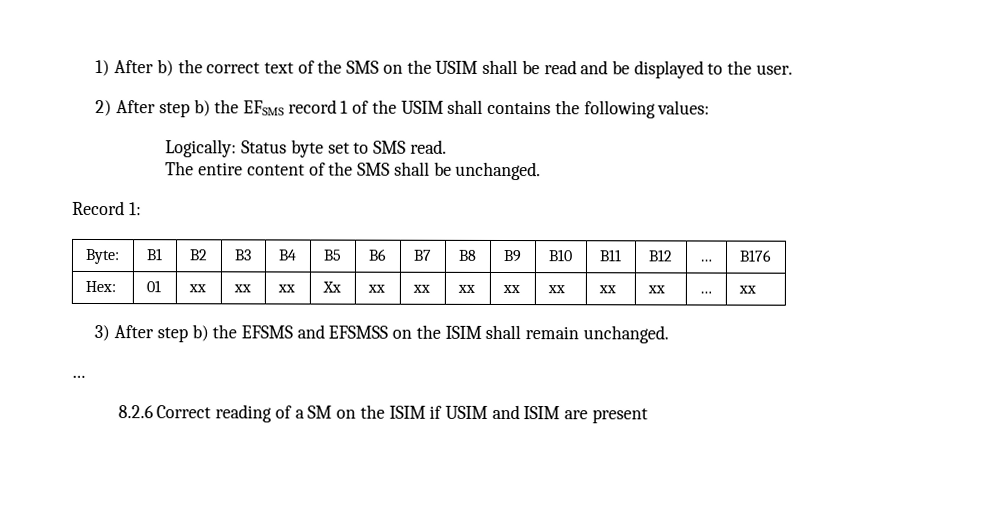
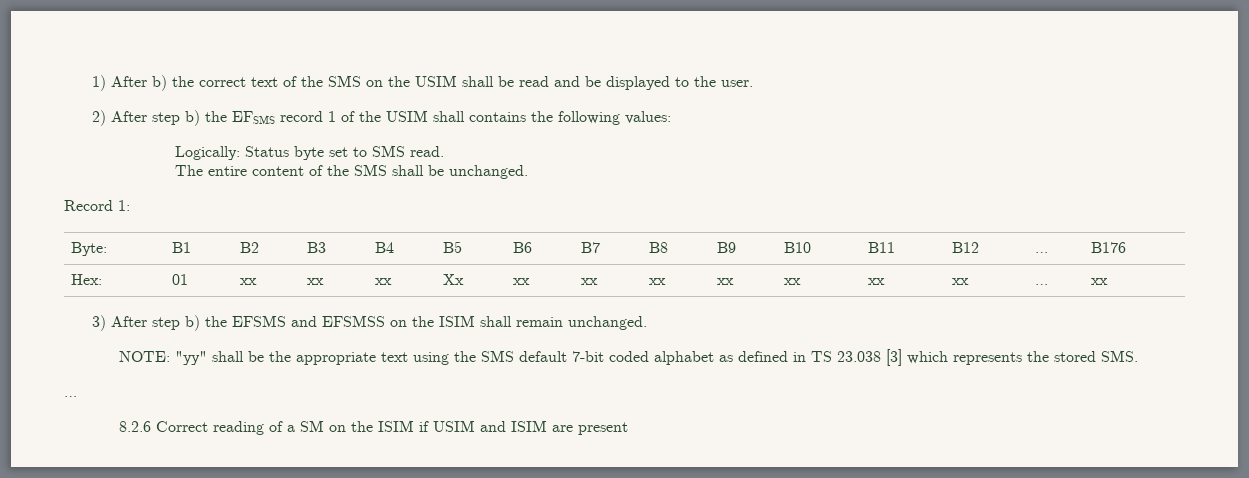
(669, 334) none -> [119,349,1139,366] // NOTE: "yy" shall be the appropriate text using the SMS default 7-bit coded alphabet as defined in TS 23.038 [3] which represents the stored SMS.

